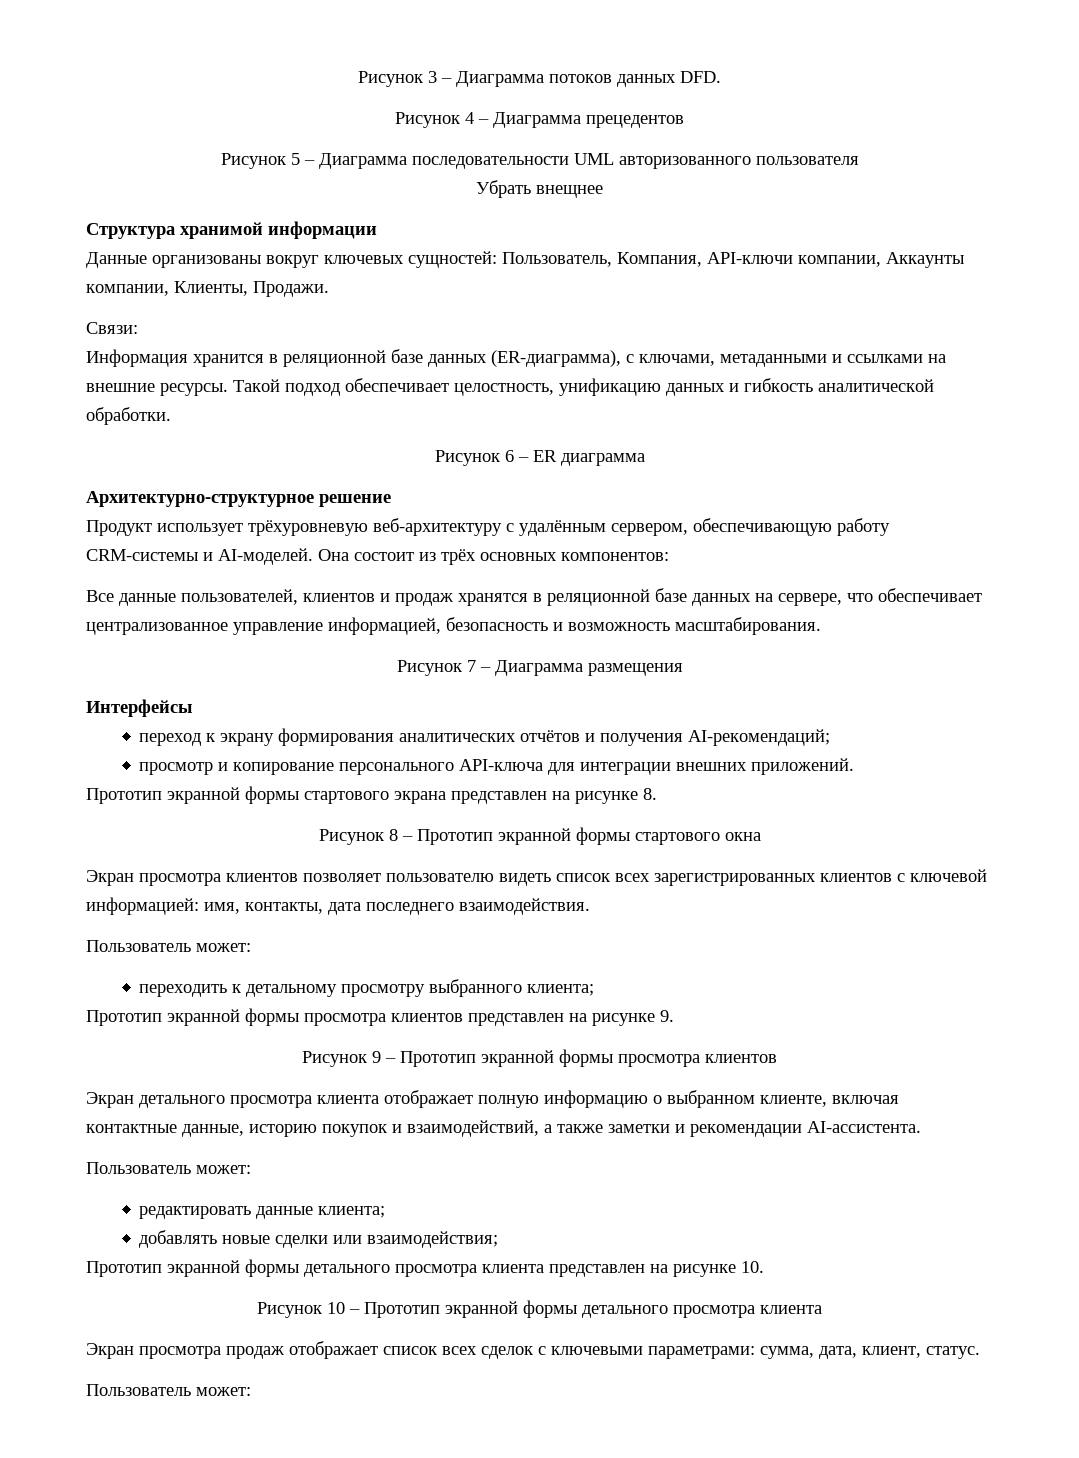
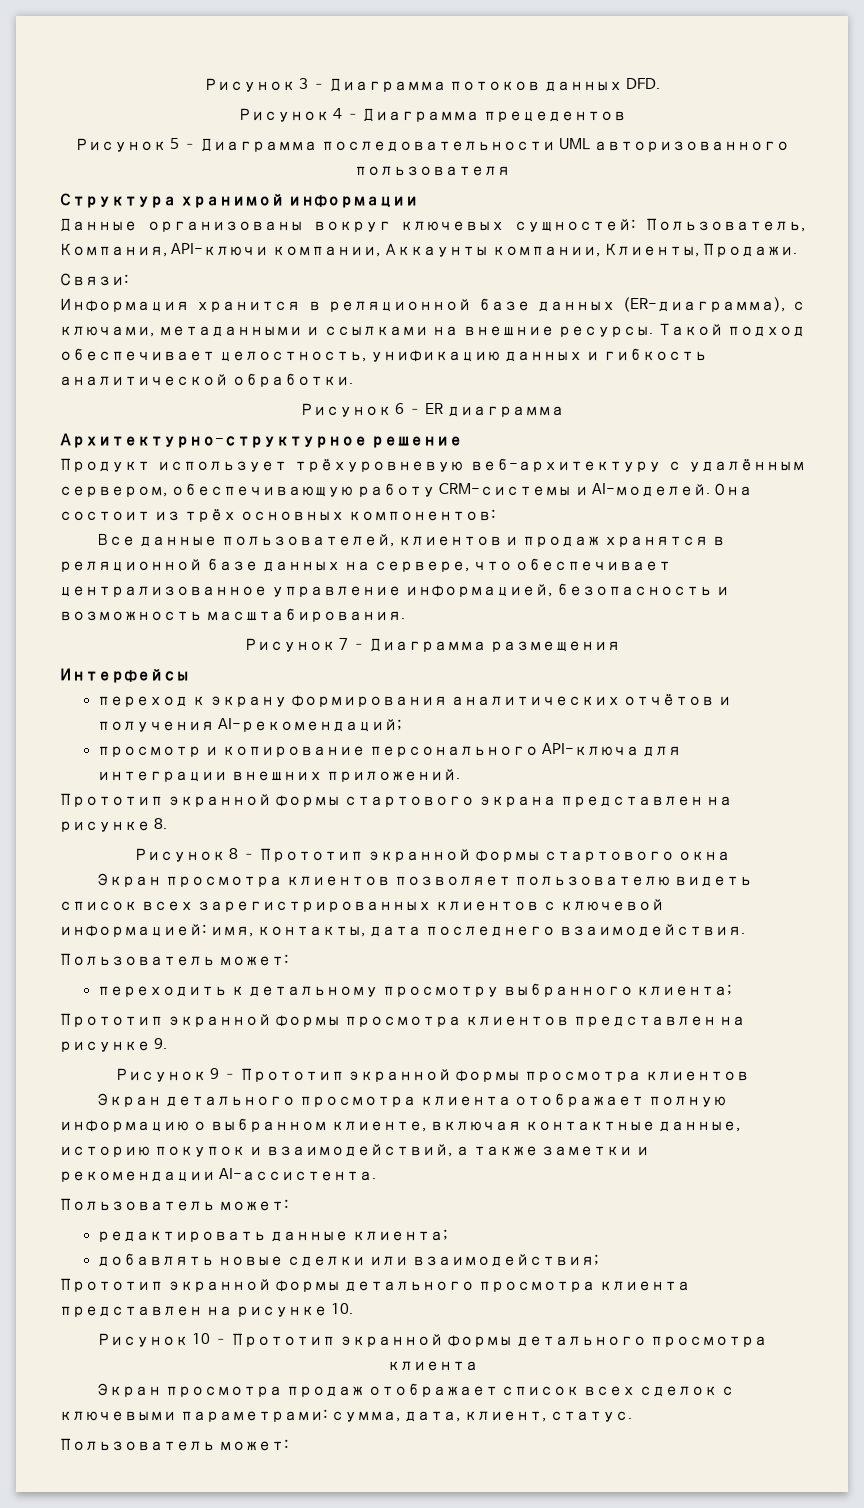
[476,180,603,198] // Убрать внещнее -> (510, 171) none

